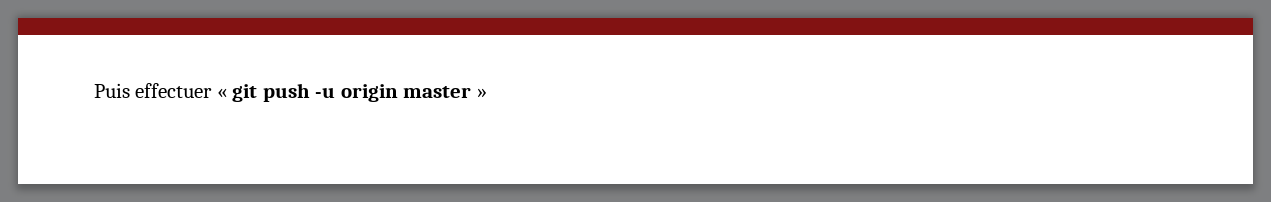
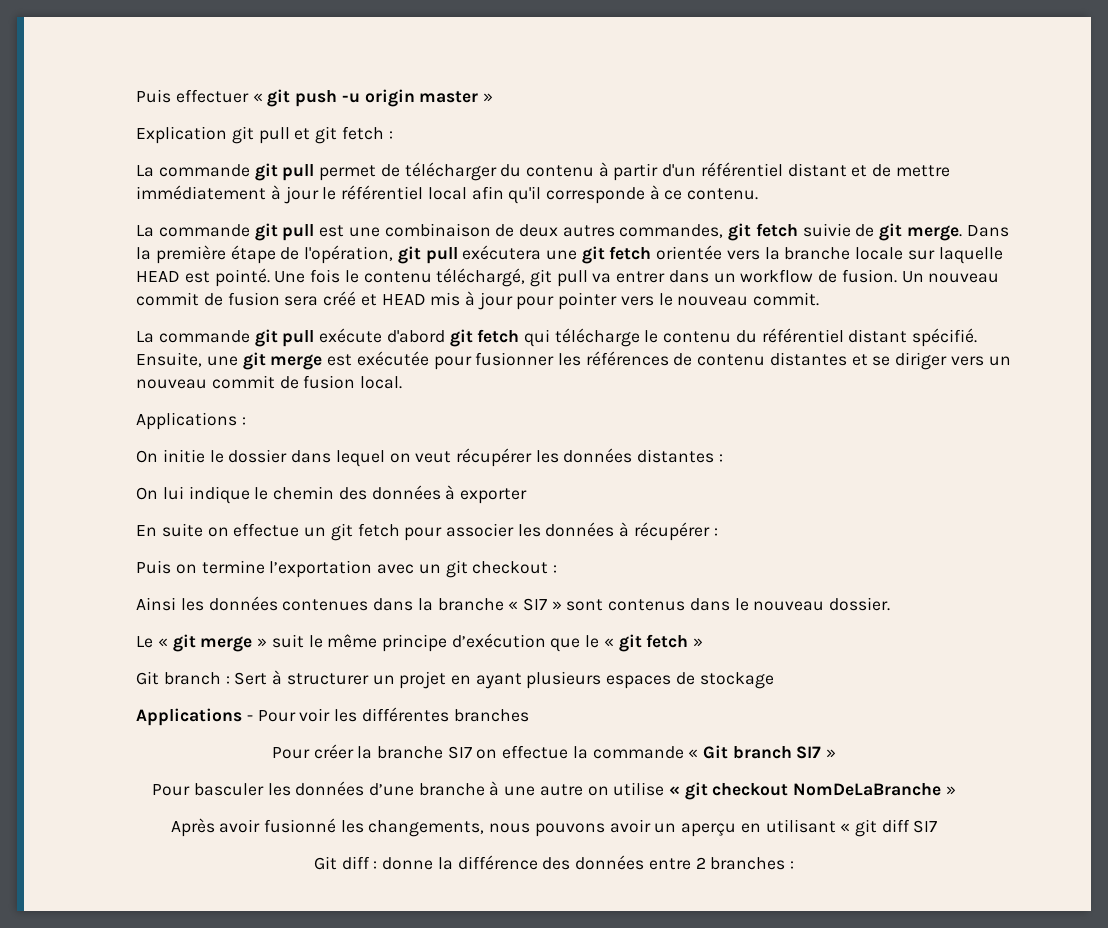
(487, 93) none -> [136,126,393,144] [136,162,950,181] [136,185,759,204] [136,223,1009,241] [136,245,1003,264] [136,268,1000,287] [136,291,820,310] [136,328,978,347] [136,351,1011,370] [136,375,403,389] [136,412,246,430] [136,448,723,467] [136,485,527,504] [136,522,718,541] [136,560,557,578] [136,596,891,611] [136,633,704,652] [136,670,774,689] [136,707,529,726] [271,744,837,759] [152,781,956,800] [170,818,938,837] [314,855,794,870] // Explication git pull et git fetch : // La commande git pull permet de télécharger du contenu à partir d'un référentiel distant et de mettre immédiatement à jour le référentiel local afin qu'il corresponde à ce contenu. // La commande git pull est une combinaison de deux autres commandes, git fetch suivie de git merge. Dans la première étape de l'opération, git pull exécutera une git fetch orientée vers la branche locale sur laquelle HEAD est pointé. Une fois le contenu téléchargé, git pull va entrer dans un workflow de fusion. Un nouveau commit de fusion sera créé et HEAD mis à jour pour pointer vers le nouveau commit. // La commande git pull exécute d'abord git fetch qui télécharge le contenu du référentiel distant spécifié. Ensuite, une git merge est exécutée pour fusionner les références de contenu distantes et se diriger vers un nouveau commit de fusion local. // Applications : // On initie le dossier dans lequel on veut récupérer les données distantes : // On lui indique le chemin des données à exporter // En suite on effectue un git fetch pour associer les données à récupérer : // Puis on termine l’exportation avec un git checkout : // Ainsi les données contenues dans la branche « SI7 » sont contenus dans le nouveau dossier. // Le « git merge » suit le même principe d’exécution que le « git fetch » // Git branch : Sert à structurer un projet en ayant plusieurs espaces de stockage // Applications - Pour voir les différentes branches // Pour créer la branche SI7 on effectue la commande « Git branch SI7 » // Pour basculer les données d’une branche à une autre on utilise « git checkout NomDeLaBranche » // Après avoir fusionné les changements, nous pouvons avoir un aperçu en utilisant « git diff SI7 // Git diff : donne la différence des données entre 2 branches :

